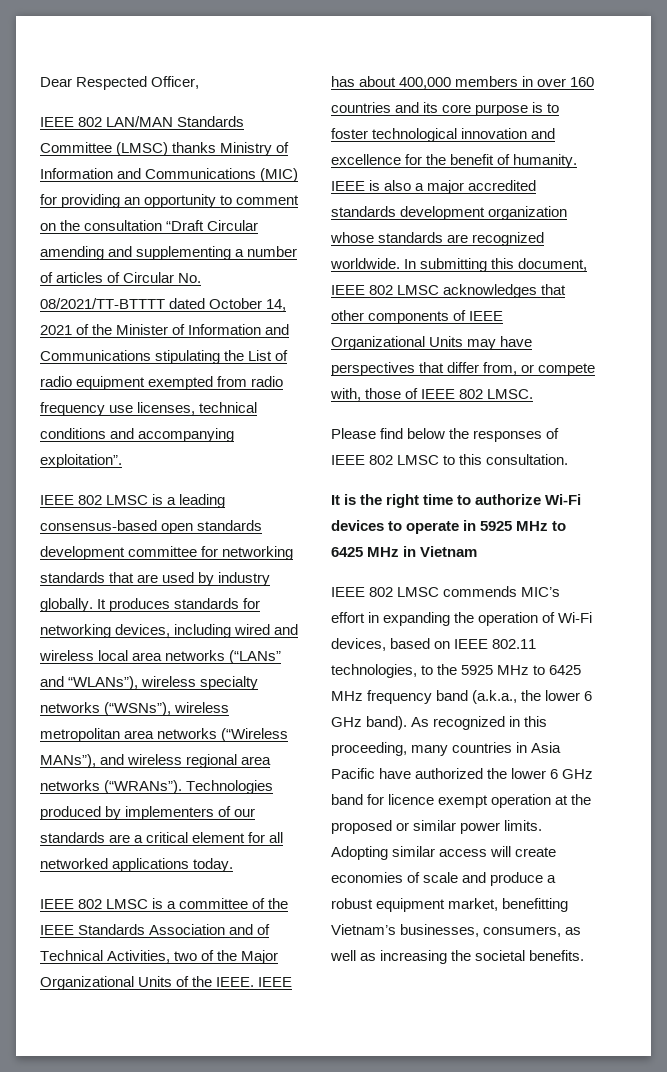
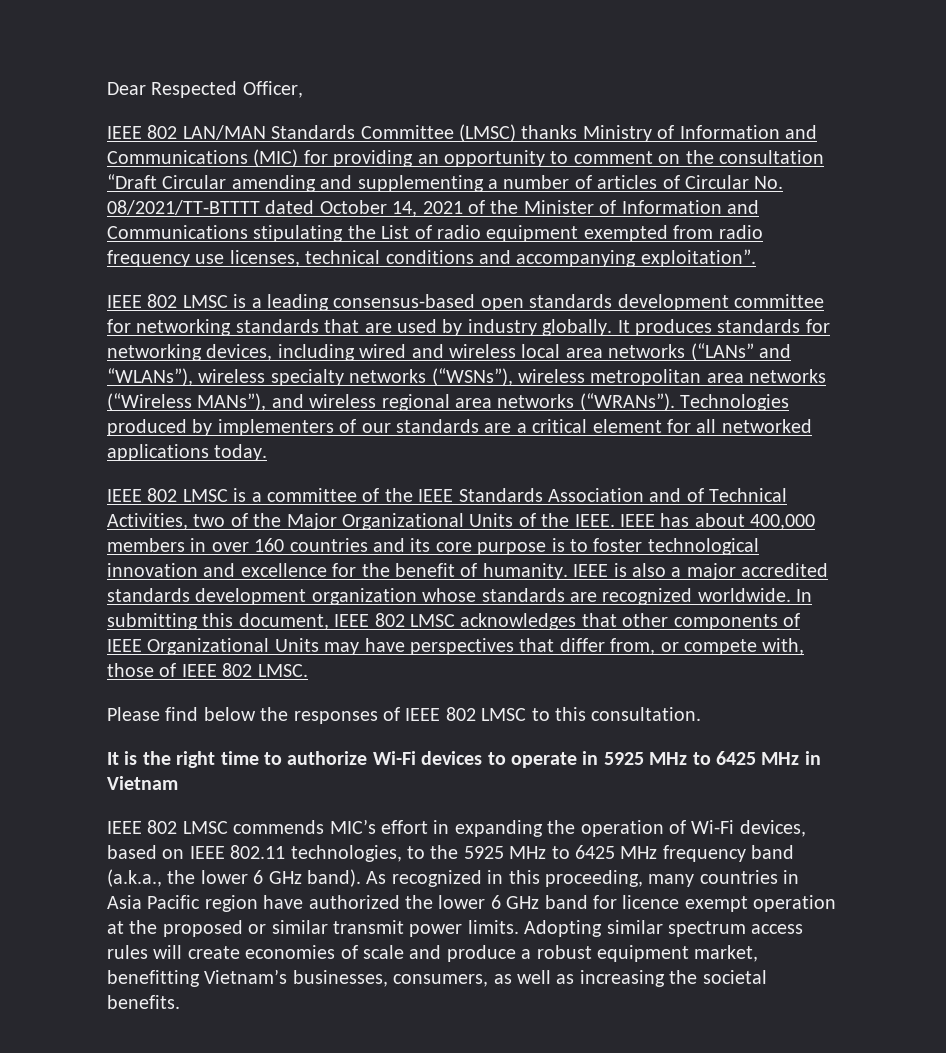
(375, 773) none -> [204,895,258,912] region
(457, 825) none -> [333,920,404,934] transmit
[439,849,488,857] access -> [667,921,804,937] [107,945,148,959] spectrum access rules

